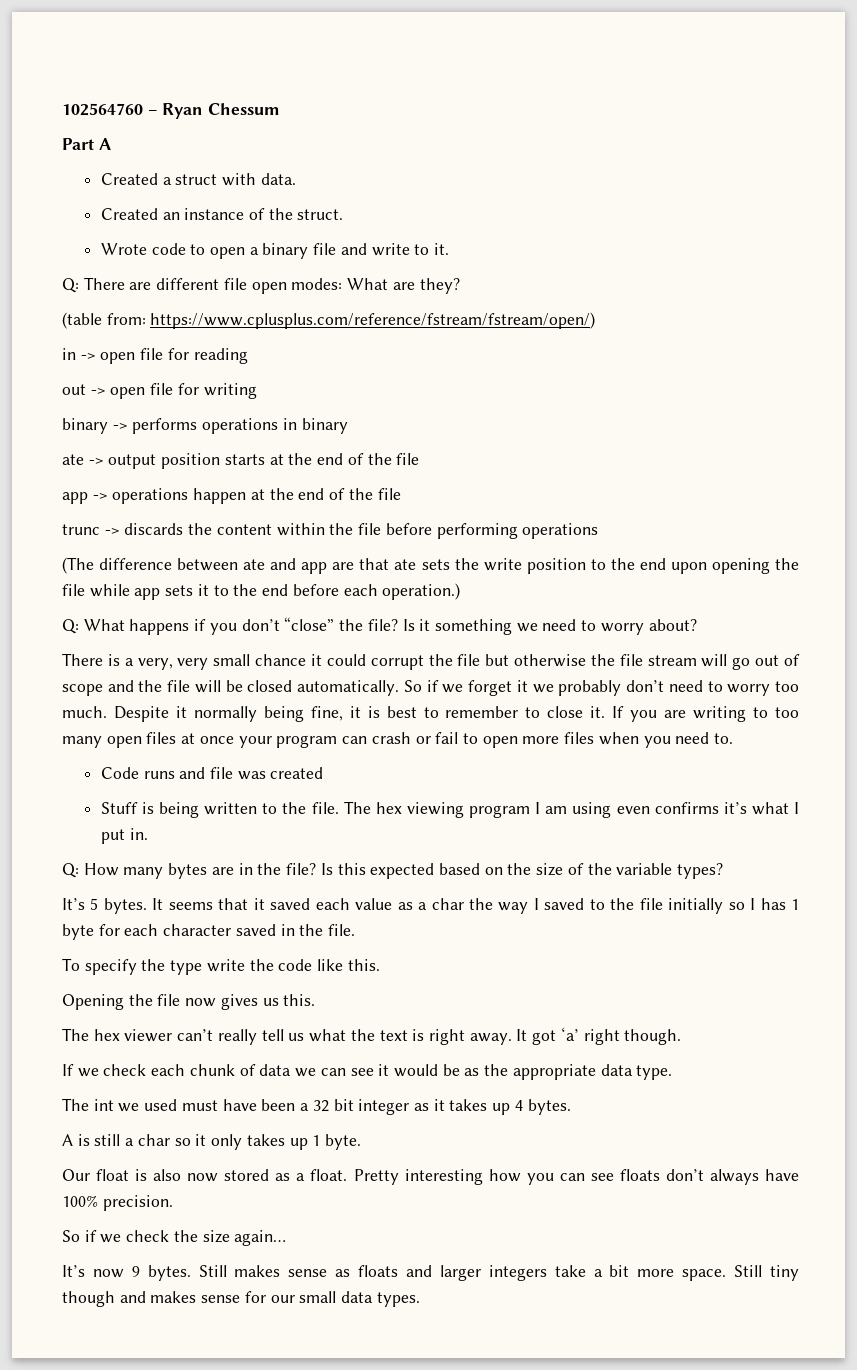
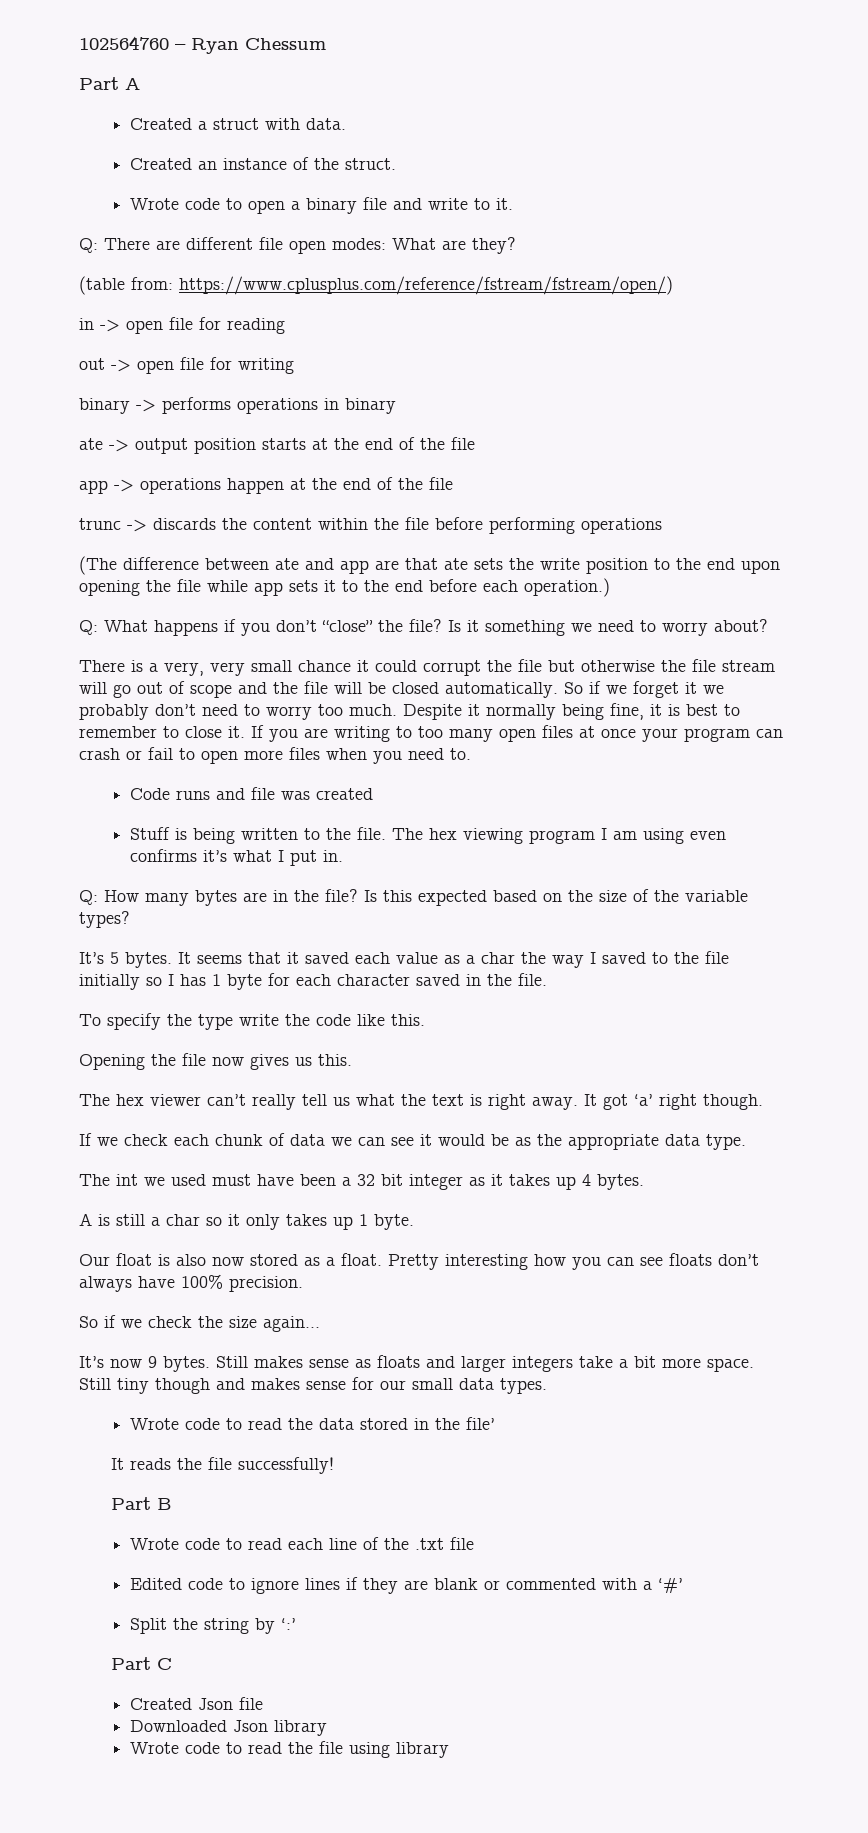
(420, 1299) none -> [130,1417,496,1430] [110,1457,334,1474] [110,1497,172,1510] [130,1537,475,1550] [130,1577,684,1594] [130,1618,297,1634] [110,1657,172,1670] [130,1697,264,1710] [130,1720,328,1736] [130,1741,450,1758] // Wrote code to read the data stored in the file’ // It reads the file successfully! // Part B // Wrote code to read each line of the .txt file // Edited code to ignore lines if they are blank or commented with a ‘#’ // Split the string by ‘:’ // Part C // Created Json file // Downloaded Json library // Wrote code to read the file using library

